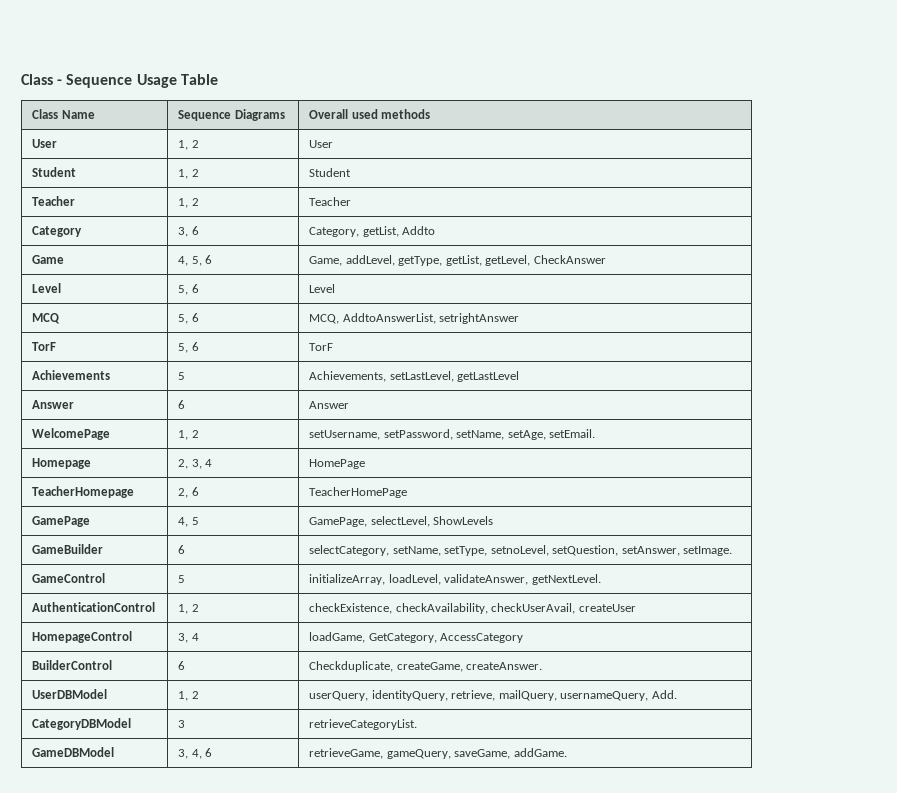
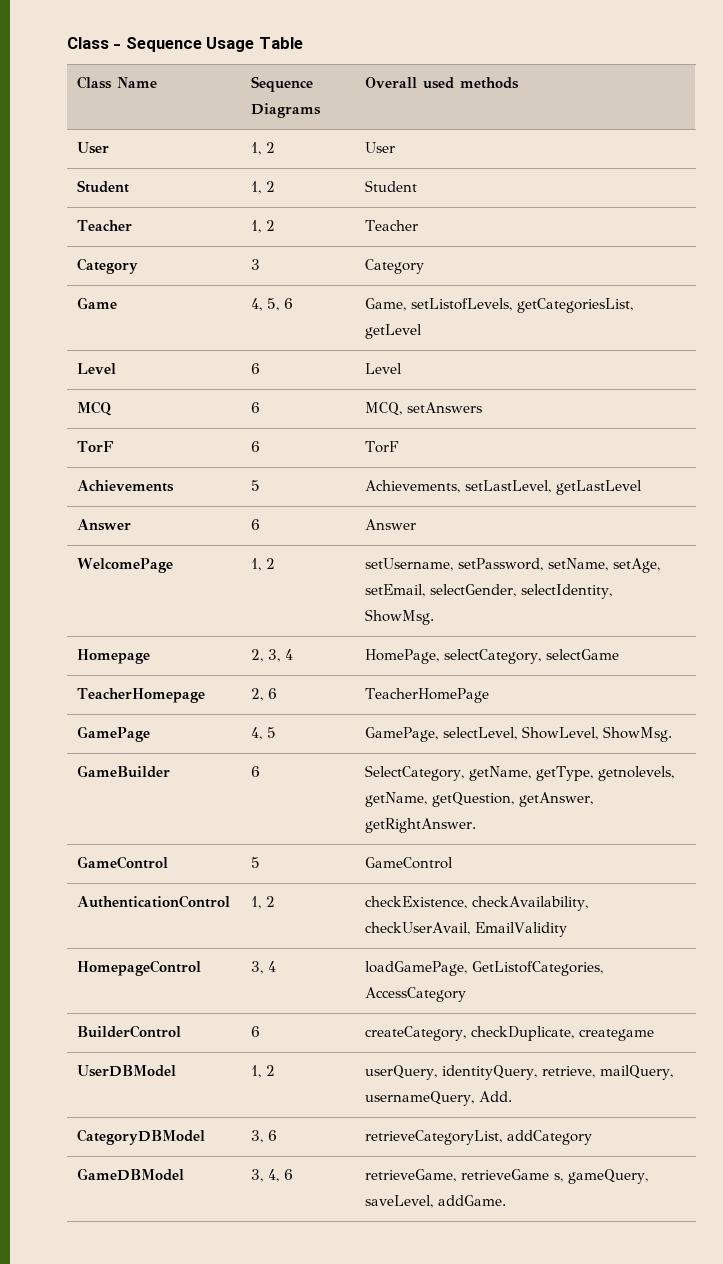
[178,226,199,237] [309,226,436,237] 3, 6 | Category, getList, Addto -> [251,259,261,270] [365,259,425,274] 3 | Category
[345,255,606,266] addLevel, getType, getList, getLevel, CheckAnswer -> [411,298,634,313] [365,324,423,339] setListofLevels, getCategoriesList, getLevel
[178,285,189,295] 5, -> (117, 368) none
[178,314,189,324] 5, -> (112, 408) none
[342,313,520,324] AddtoAnswerList, setrightAnswer -> [407,402,483,413] setAnswers
[178,343,189,353] 5, -> (114, 446) none
[549,429,596,438] setEmail. -> [365,584,613,599] [365,609,435,625] setEmail, selectGender, selectIdentity, ShowMsg.
[309,459,366,469] HomePage -> [365,649,620,664] HomePage, selectCategory, selectGame
[433,516,494,525] ShowLevels -> [522,726,673,742] ShowLevel, ShowMsg.
[309,545,733,556] [32,573,106,583] [178,575,186,583] [309,574,601,585] selectCategory, setName, setType, setnoLevel, setQuestion, setAnswer, setImage. // GameControl | 5 | initializeArray, loadLevel, validateAnswer, getNextLevel. -> [365,765,675,781] [365,792,594,807] [365,818,477,833] [77,856,169,869] [251,857,261,868] [365,857,454,869] SelectCategory, getName, getType, getnolevels, getName, getQuestion, getAnswer, getRightAnswer. // GameControl | 5 | GameControl
[578,604,636,612] createUser -> [475,922,568,937] EmailValidity
[309,632,437,643] loadGame, GetCategory, -> [365,961,604,976] loadGamePage, GetListofCategories,
[309,661,543,672] Checkduplicate, createGame, createAnswer. -> [365,1026,655,1041] createCategory, checkDuplicate, creategame
[178,720,186,728] [309,719,418,730] 3 | retrieveCategoryList. -> [251,1130,278,1143] [365,1130,593,1145] 3, 6 | retrieveCategoryList, addCategory
[386,749,511,759] gameQuery, saveGame, -> [461,1169,649,1184] [365,1195,434,1208] retrieveGame s, gameQuery, saveLevel,

